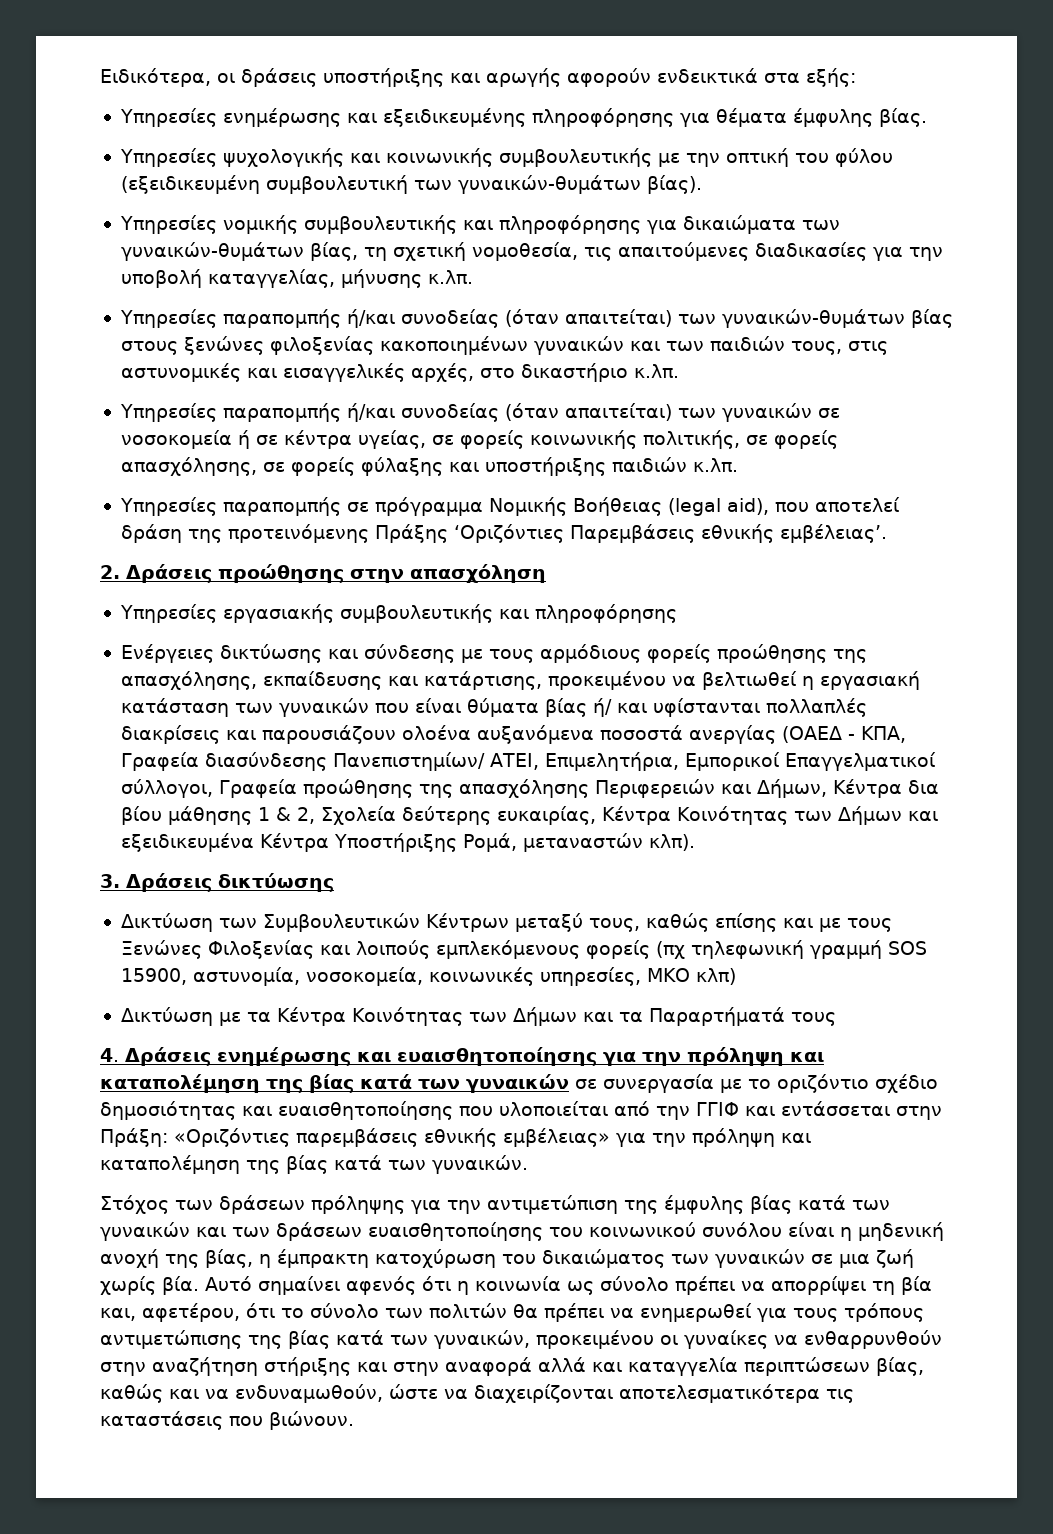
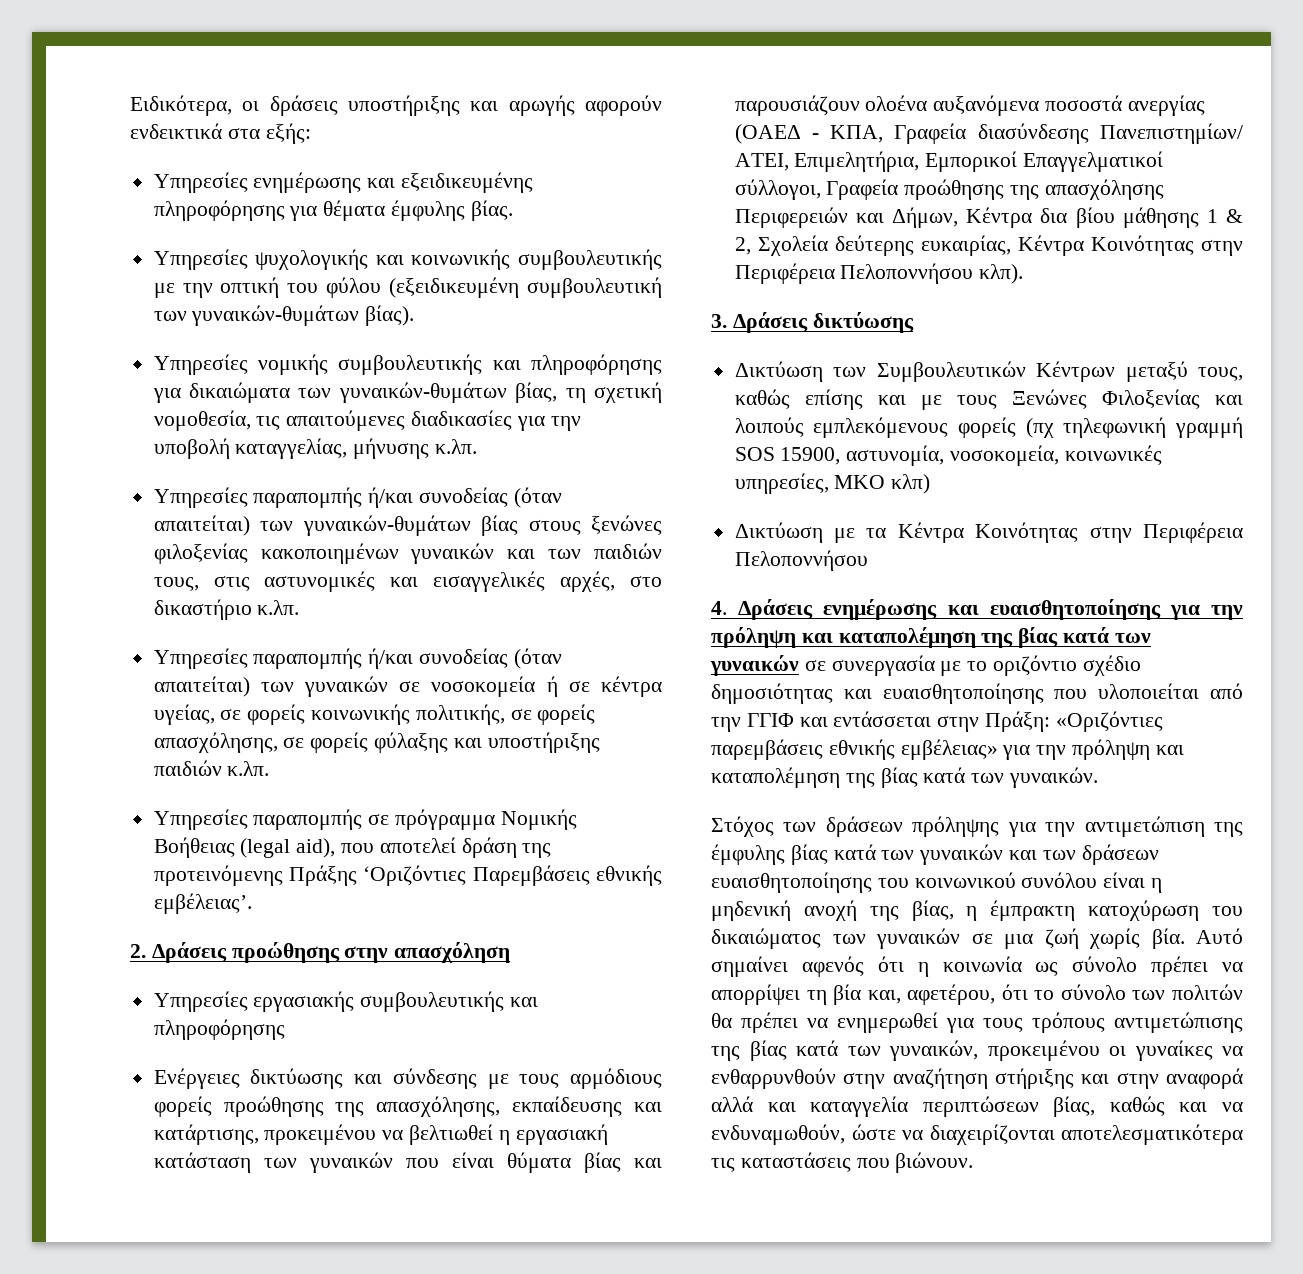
[592,698,867,717] [120,725,220,744] ή/ και υφίστανται πολλαπλές διακρίσεις -> (621, 1162) none
[793,806,938,825] [120,833,643,852] των Δήμων και εξειδικευμένα Κέντρα Υποστήριξης Ρομά, μεταναστών -> [1201,239,1243,256] [734,263,974,284] στην Περιφέρεια Πελοποννήσου
[468,1007,836,1026] των Δήμων και τα Παραρτήματά τους -> [1089,522,1243,543] [734,550,868,571] στην Περιφέρεια Πελοποννήσου

